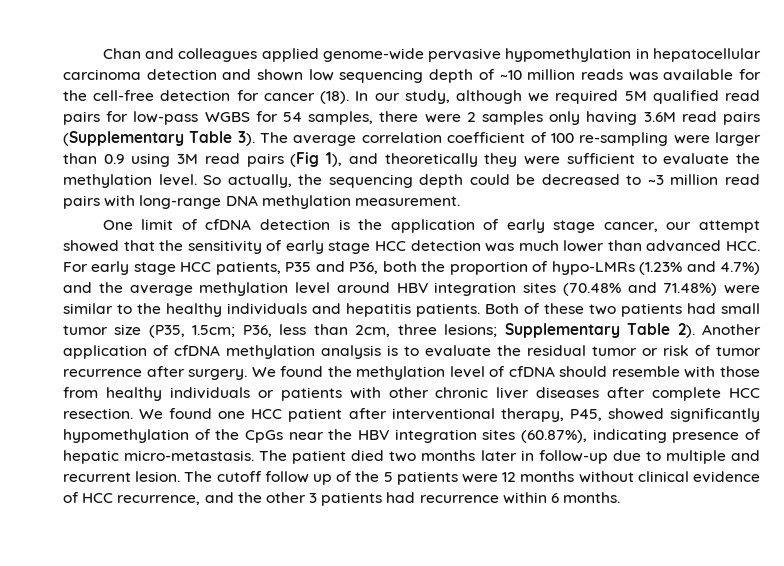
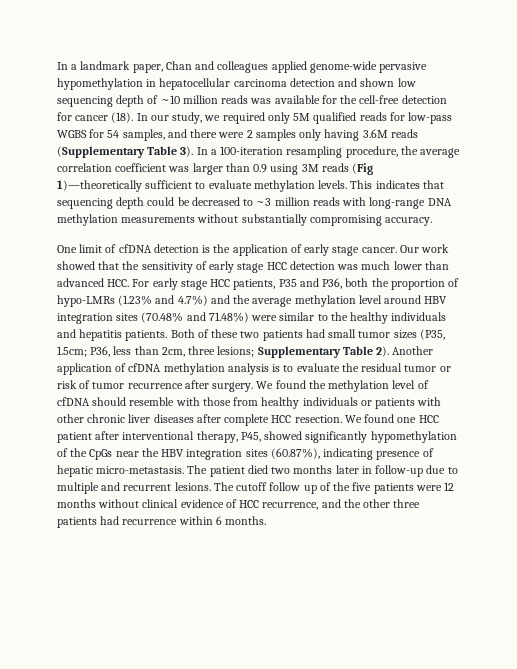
(102, 53) none -> [57,61,163,73] In a landmark paper,
[455,90,522,104] although -> (203, 118) none
(619, 97) none -> [267,112,290,124] only
[724,90,760,101] [63,111,100,125] read pairs -> [359,112,387,121] reads
(374, 118) none -> [167,129,187,138] and
[681,111,760,125] read pairs -> [390,129,418,138] reads
[260,132,710,146] The average correlation coefficient of 100 re-sampling were -> [196,146,461,158] [57,163,190,172] In a 100-iteration resampling procedure, the average correlation coefficient was
[204,152,761,167] [63,174,323,188] read pairs (Fig 1), and theoretically they were sufficient to evaluate the methylation level. So actually, the -> [321,163,374,175] [57,180,444,192] reads (Fig 1)—theoretically sufficient to evaluate methylation levels. This indicates that
[725,174,761,185] [63,195,100,209] read pairs -> [312,197,340,206] reads
[354,196,460,206] measurement. -> [121,214,433,226] measurements without substantially compromising accuracy.
[603,220,760,233] cancer, our attempt -> [361,244,450,253] cancer. Our work
[114,324,142,335] size -> [393,330,417,339] sizes
[135,471,181,482] lesion. -> [174,482,211,491] lesions.
[383,472,393,482] 5 -> [352,482,372,491] five
[309,493,318,503] 3 -> [393,499,421,508] three

